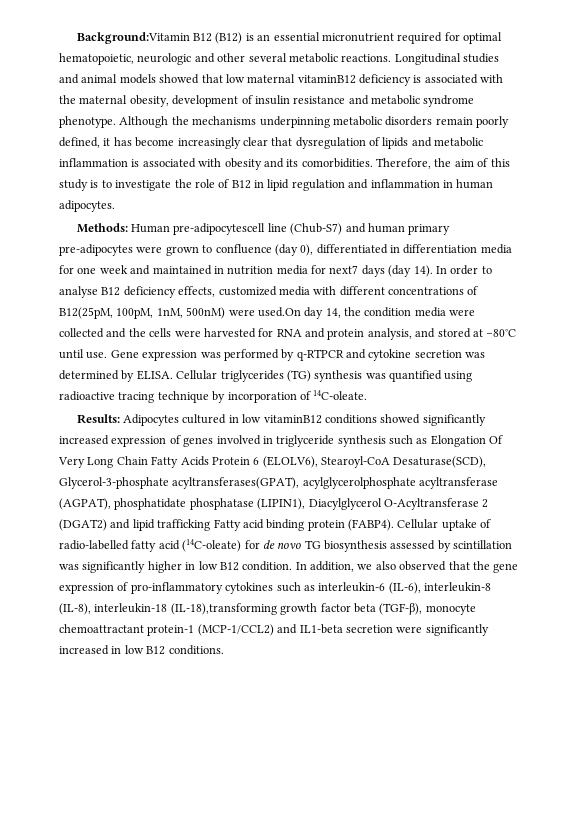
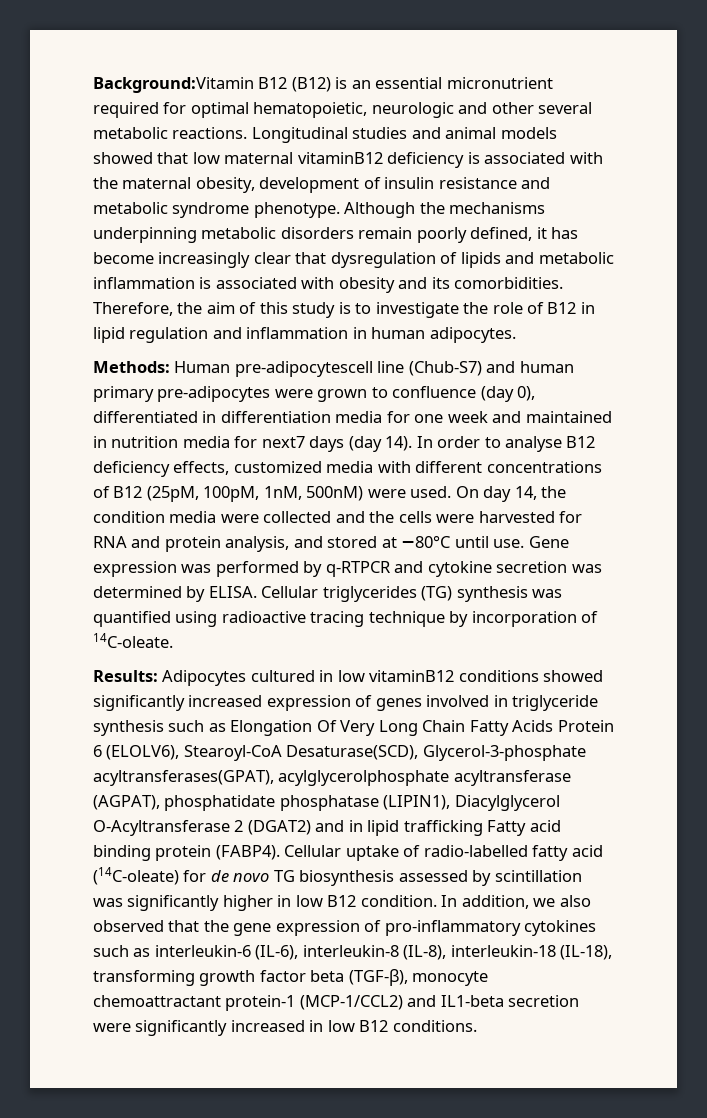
[59,307,113,319] B12(25pM, -> [113,486,199,502] B12 (25pM,
[257,307,301,317] used.On -> [410,486,479,498] used. On
(131, 524) none -> [348,820,363,832] in
[170,603,277,615] (IL-18),transforming -> [560,945,613,960] [93,970,195,986] (IL-18), transforming

